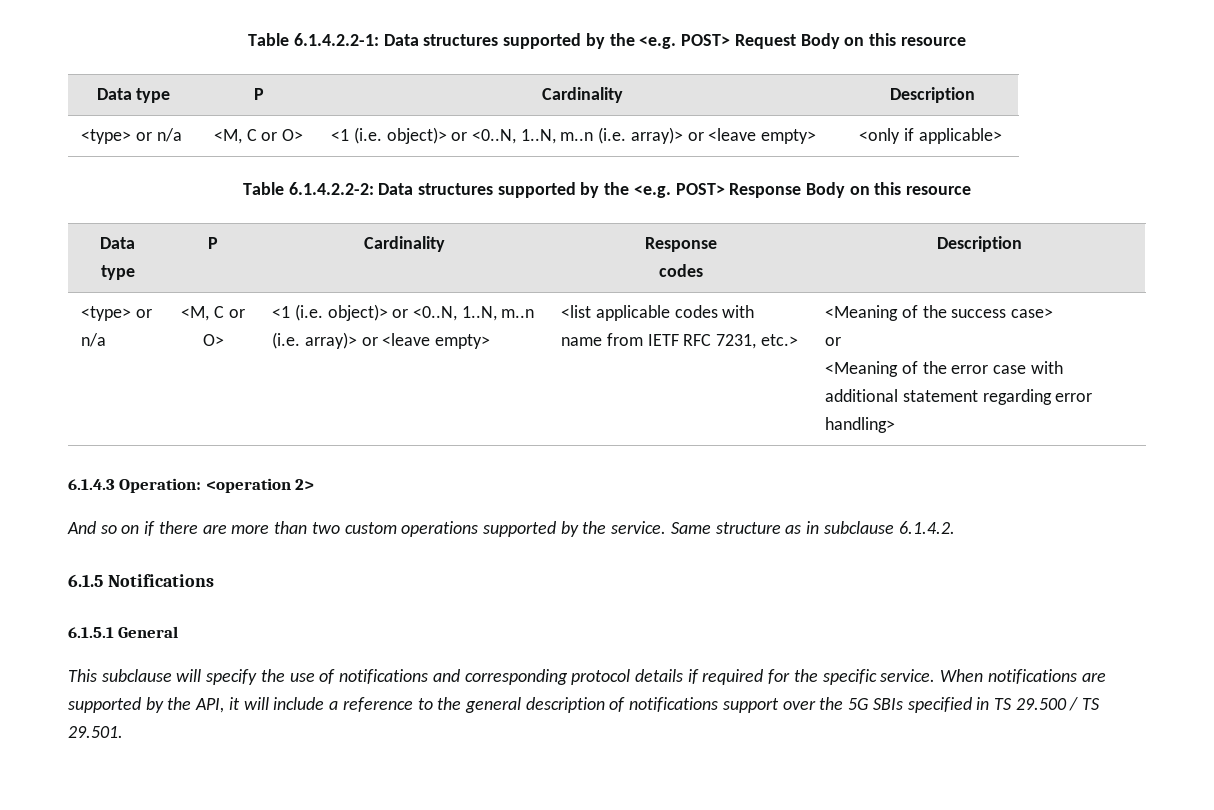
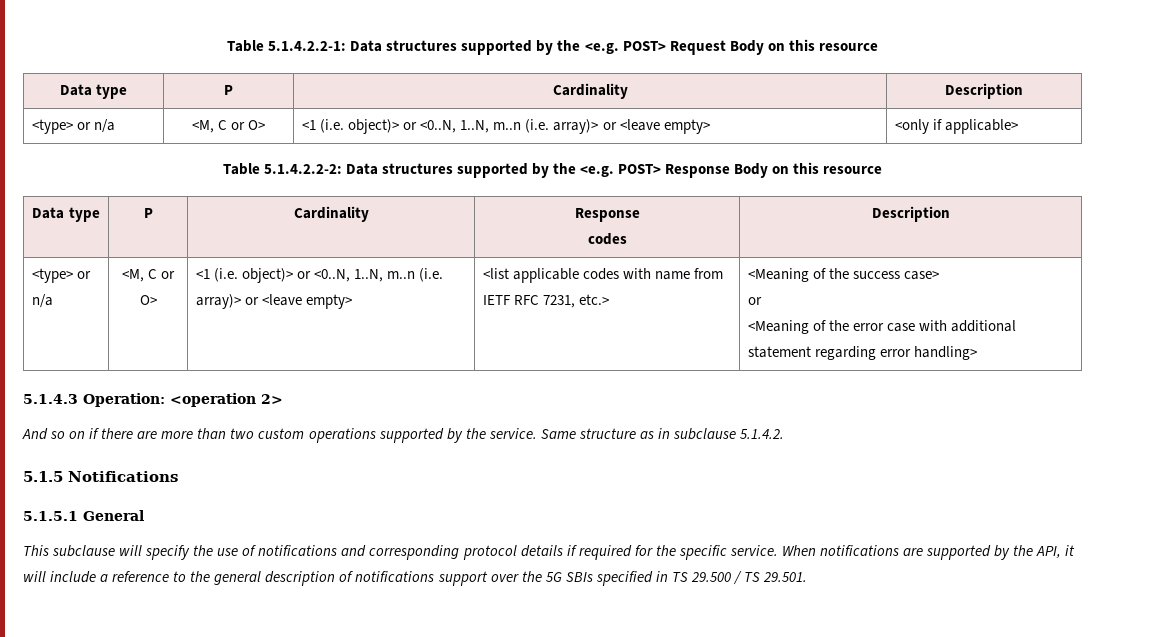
[248,33,380,46] Table 6.1.4.2.2-1: -> [227,40,347,52] Table 5.1.4.2.2-1:
[288,182,374,195] 6.1.4.2.2-2: -> [263,164,342,174] 5.1.4.2.2-2:
[68,479,115,490] 6.1.4.3 -> [23,394,78,404] 5.1.4.3
[898,521,955,534] [68,574,103,587] 6.1.4.2. // 6.1.5 -> [739,429,784,439] [23,471,63,482] 5.1.4.2. // 5.1.5
[68,627,114,638] 6.1.5.1 -> [23,511,78,521] 5.1.5.1

